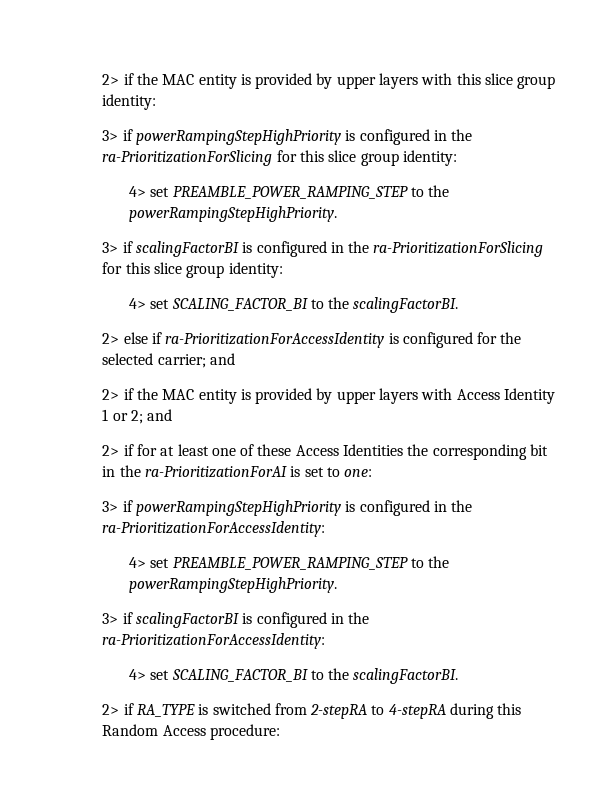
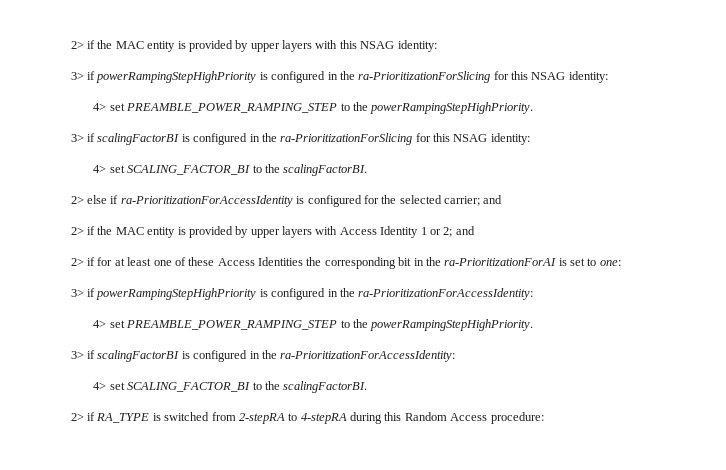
[485,73,556,89] slice group -> [360,41,395,49] NSAG
[328,150,399,166] slice group -> [531,72,566,80] NSAG
[153,262,225,278] slice group -> [453,134,488,142] NSAG

